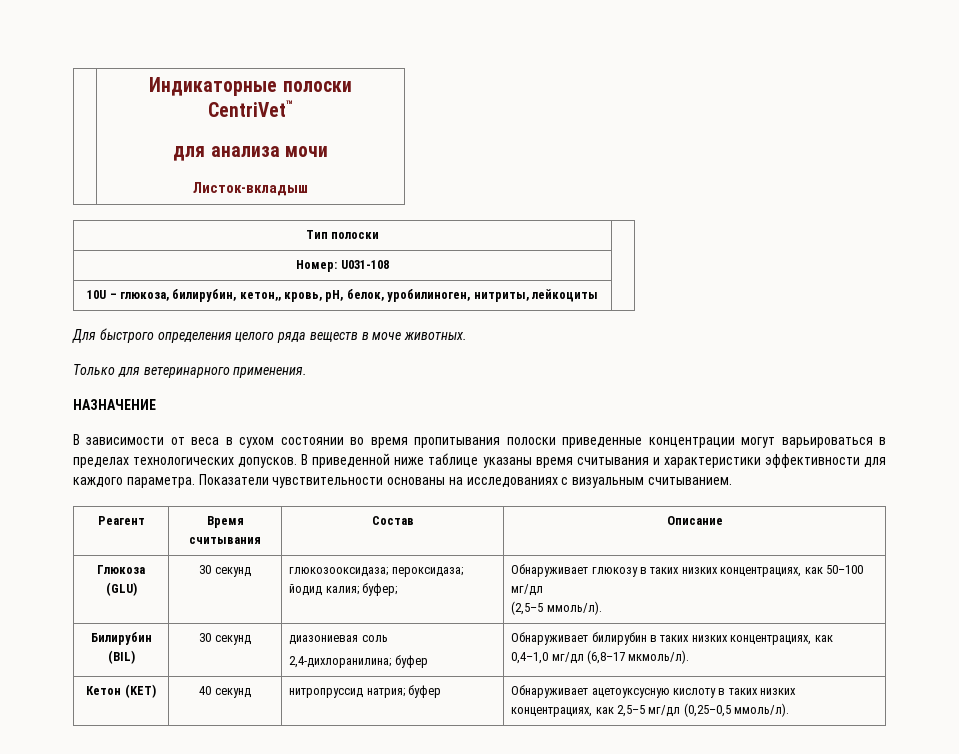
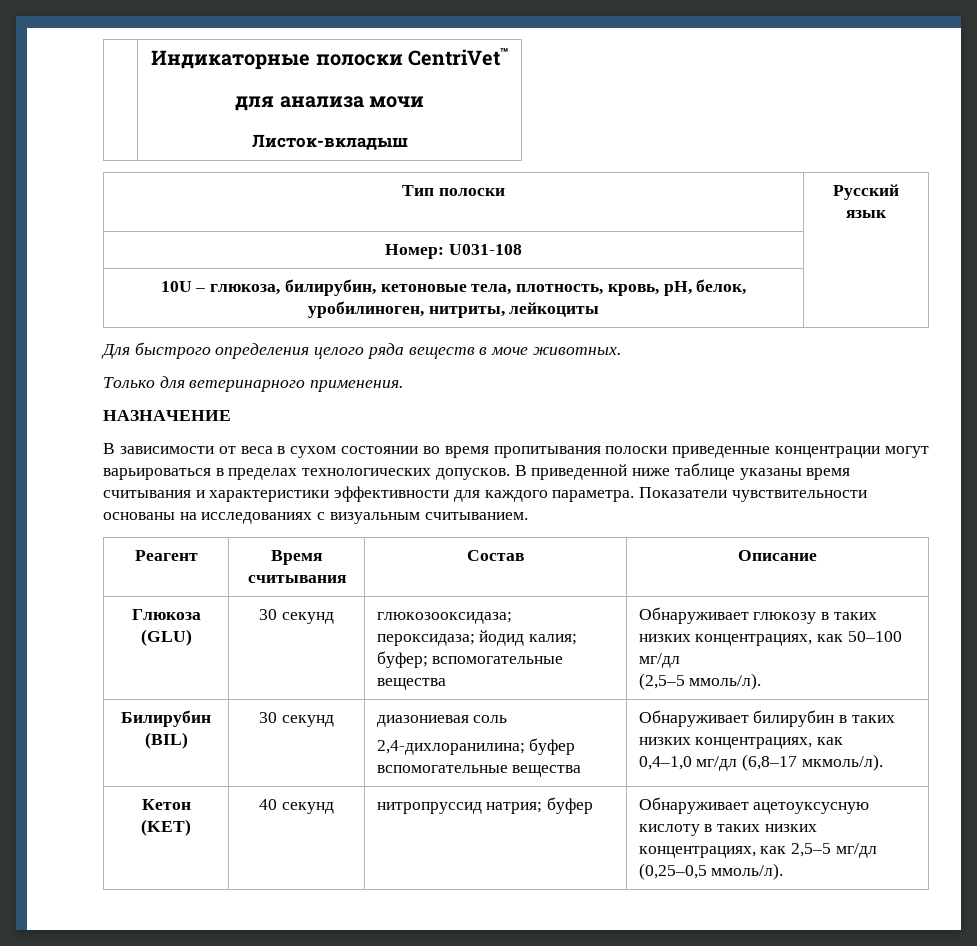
(380, 235) none -> [833,184,899,200] [846,210,887,218] Русский язык
[239,292,281,301] кетон,, -> [380,284,604,295] кетоновые тела, плотность,
(397, 589) none -> [432,656,564,664] [376,678,446,690] вспомогательные вещества
(428, 661) none -> [376,765,582,777] вспомогательные вещества

